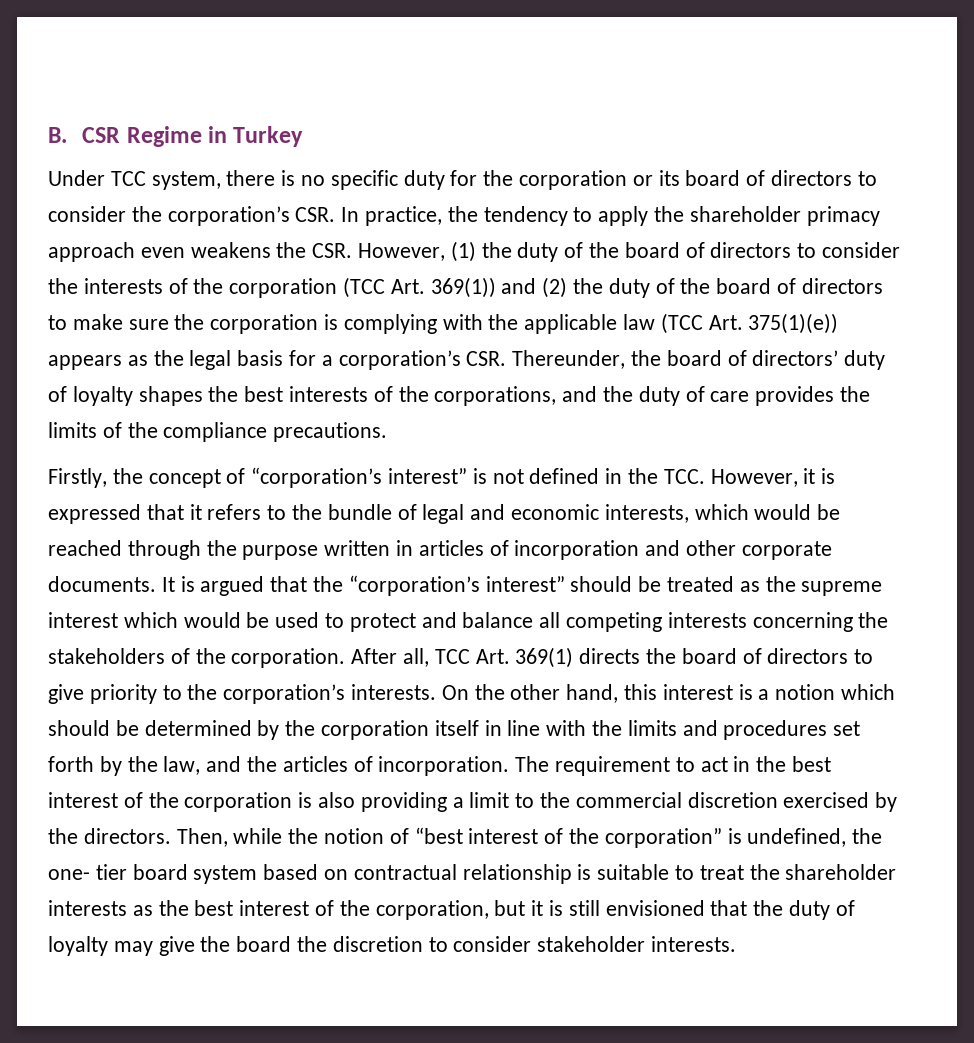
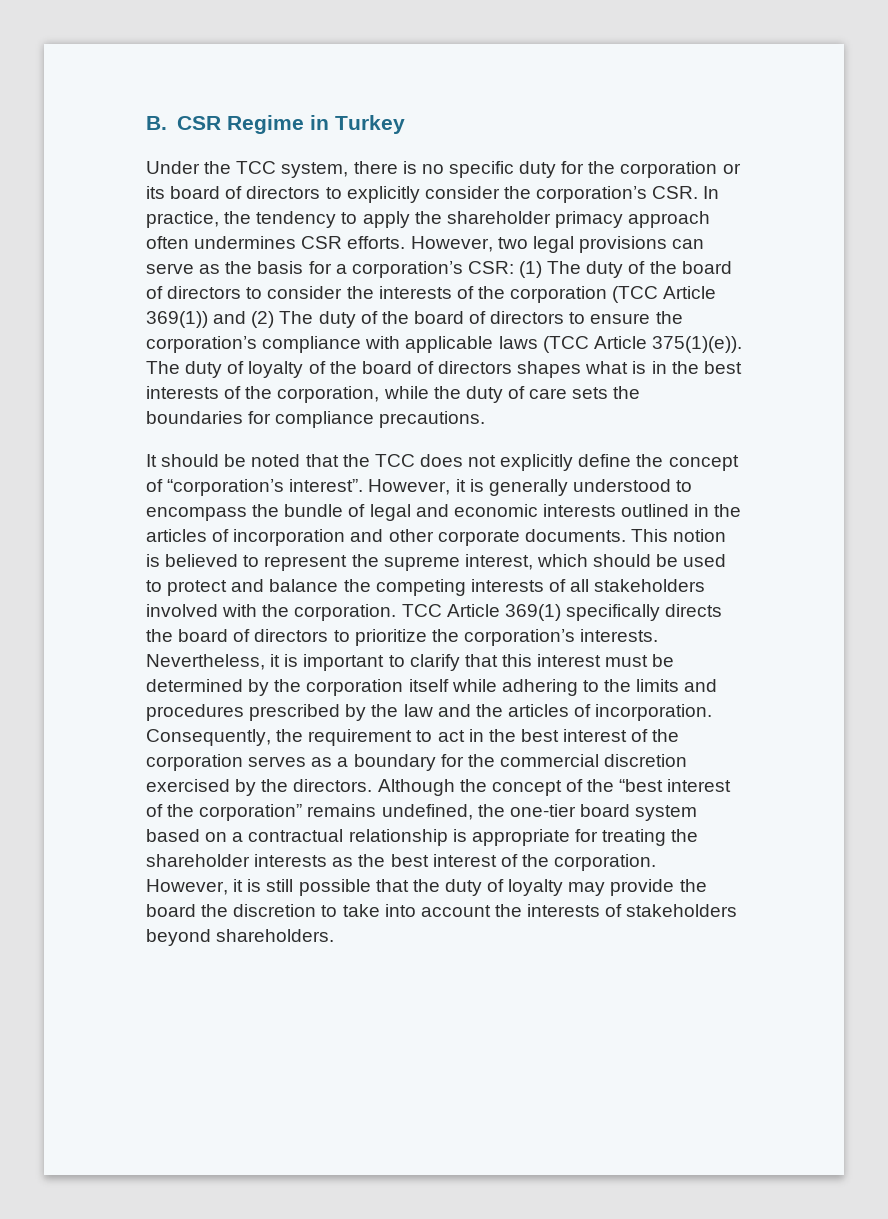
(105, 178) none -> [204,161,232,174] the
(877, 178) none -> [346,186,420,203] explicitly
[140,241,512,262] even weakens the CSR. However, (1) the -> [146,236,705,253] [146,261,582,278] often undermines CSR efforts. However, two legal provisions can serve as the basis for a corporation’s CSR: (1) The
[390,279,425,294] Art. -> [663,286,717,299] Article
[573,278,883,298] [48,313,839,334] [48,350,886,370] [48,386,203,406] the duty of the board of directors to make sure the corporation is complying with the applicable law (TCC Art. 375(1)(e)) appears as the legal basis for a corporation’s CSR. Thereunder, the board of directors’ duty of loyalty shapes -> [279,311,683,328] [146,336,742,353] [146,361,667,378] The duty of the board of directors to ensure the corporation’s compliance with applicable laws (TCC Article 375(1)(e)). The duty of loyalty of the board of directors shapes what is in
[434,386,598,406] corporations, and -> [277,386,429,403] corporation, while
[755,386,871,406] [48,422,388,442] [48,467,836,488] [48,504,287,524] provides the limits of the compliance precautions. // Firstly, the concept of “corporation’s interest” is not defined in the TCC. However, it is expressed that it refers to -> [572,386,641,399] [146,411,486,428] [146,454,739,471] [146,479,693,496] [146,507,247,521] sets the boundaries for compliance precautions. // It should be noted that the TCC does not explicitly define the concept of “corporation’s interest”. However, it is generally understood to encompass
[604,504,841,523] [48,540,414,560] interests, which would be reached through the purpose written in -> [542,504,742,517] interests outlined in the
[161,575,883,596] [48,612,241,628] It is argued that the “corporation’s interest” should be treated as the supreme interest which would -> [630,529,727,542] [146,554,652,571] This notion is believed to represent the supreme interest, which should
[539,612,561,628] all -> [343,579,371,592] the
[752,612,889,632] [48,647,574,668] concerning the stakeholders of the corporation. After all, TCC Art. 369(1) -> [548,579,706,592] [146,604,660,621] of all stakeholders involved with the corporation. TCC Article 369(1) specifically
[48,684,896,704] [48,720,110,736] give priority to the corporation’s interests. On the other hand, this interest is a notion which should -> [354,629,659,646] [146,654,649,671] prioritize the corporation’s interests. Nevertheless, it is important to clarify that this interest must
[484,720,587,736] in line with -> [451,679,599,696] while adhering to
[833,721,861,736] [48,756,201,776] set forth by the law, -> [249,704,433,721] prescribed by the law
[515,756,550,772] The -> [146,729,304,746] Consequently, the
[298,792,535,812] is also providing a limit to -> [248,754,464,771] serves as a boundary for
[176,828,409,847] Then, while the notion of -> [377,779,615,796] Although the concept of the
[727,828,742,844] is -> [307,804,377,817] remains
[48,864,127,880] one- tier -> [509,804,576,817] one-tier
(349, 874) none -> [232,832,244,842] a
[597,864,744,880] suitable to treat -> [471,829,667,846] appropriate for treating
[375,900,526,920] corporation, but -> [554,854,657,871] [146,879,228,895] corporation. However,
[605,900,705,916] envisioned -> [298,879,371,896] possible
[158,936,195,956] give -> [610,879,675,896] provide
[453,936,737,952] consider stakeholder interests. -> [342,904,738,917] [146,929,335,946] take into account the interests of stakeholders beyond shareholders.

